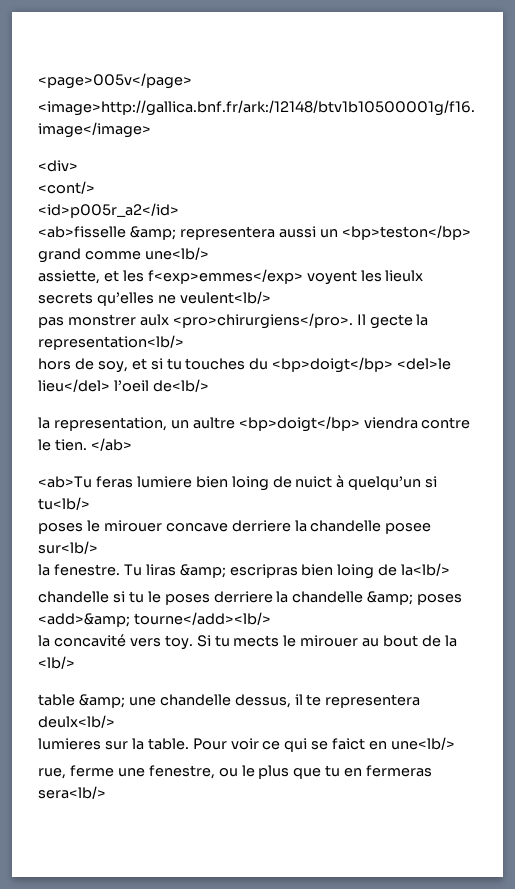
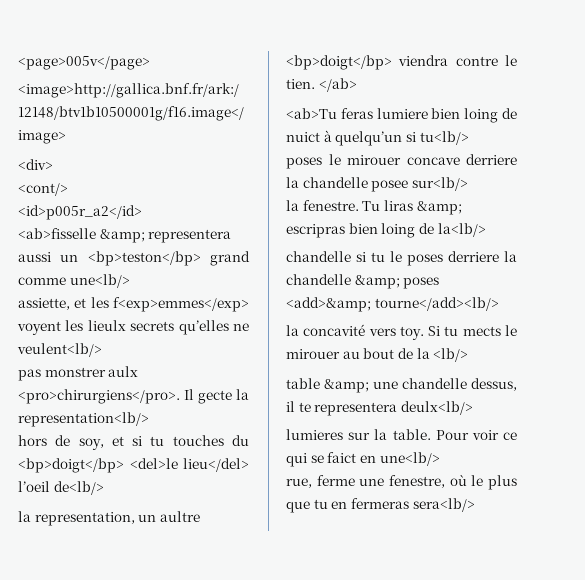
[218,768,238,777] ou -> [449,475,467,486] où

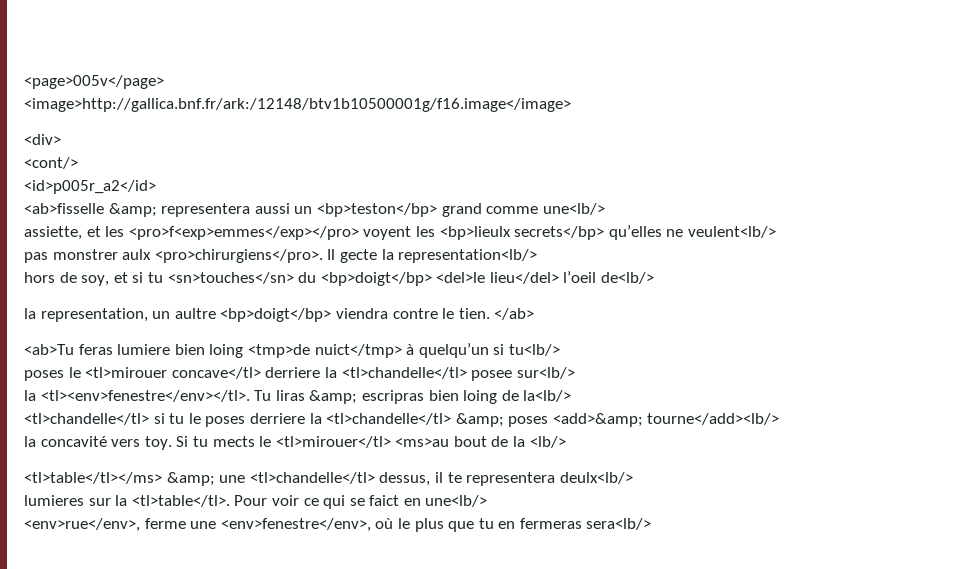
[113,297,249,312] f<exp>emmes</exp> -> [128,226,359,240] <pro>f<exp>emmes</exp></pro>
[87,320,175,331] lieulx secrets -> [439,226,605,240] <bp>lieulx secrets</bp>
[172,435,224,446] touches -> [167,272,294,284] <sn>touches</sn>
[501,108,517,119] [286,132,320,142] de nuict -> [247,344,402,358] <tmp>de nuict</tmp>
[347,154,517,165] [286,177,368,188] mirouer concave derriere la chandelle -> [85,367,467,379] <tl>mirouer concave</tl> derriere la <tl>chandelle</tl>
[302,200,359,211] fenestre. -> [40,390,250,402] <tl><env>fenestre</env></tl>.
[286,251,351,262] chandelle -> [24,413,149,425] <tl>chandelle</tl>
[286,274,351,285] chandelle -> [326,413,452,425] <tl>chandelle</tl>
[286,349,360,359] mirouer au -> [275,436,450,448] <tl>mirouer</tl> <ms>au
[286,378,320,389] table -> [24,472,162,484] <tl>table</tl></ms>
[402,378,467,389] chandelle -> [249,472,375,484] <tl>chandelle</tl>
[392,429,431,440] table. -> [131,495,230,507] <tl>table</tl>.
[286,478,312,488] rue, -> [24,518,140,532] <env>rue</env>,
[389,475,445,488] fenestre, -> [220,518,371,532] <env>fenestre</env>,

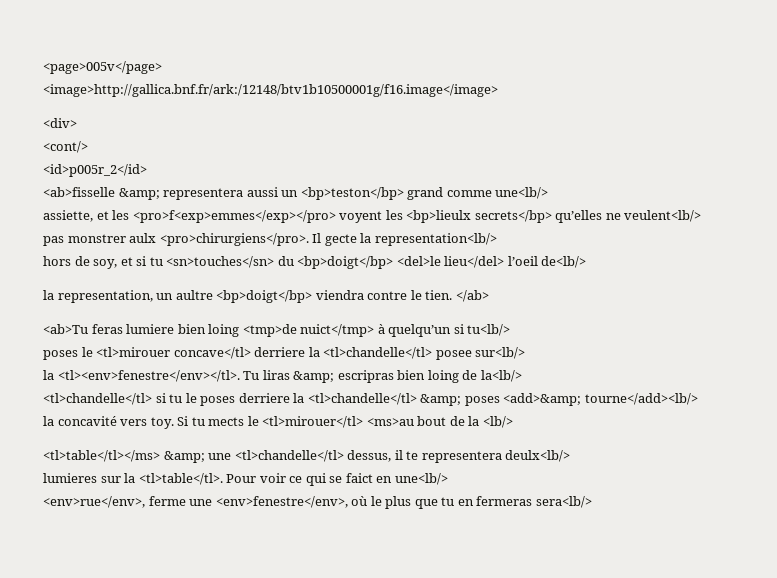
[24,180,156,194] <id>p005r_a2</id> -> [43,164,147,177] <id>p005r_2</id>

